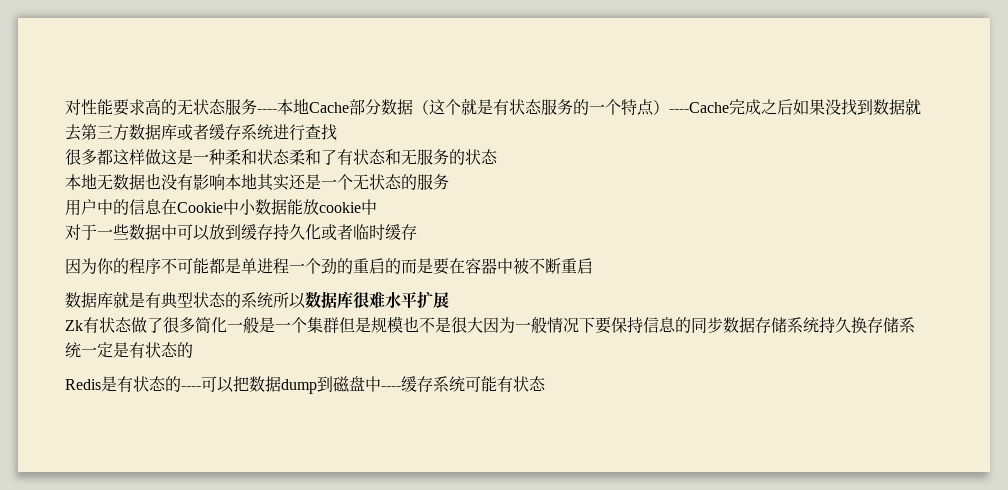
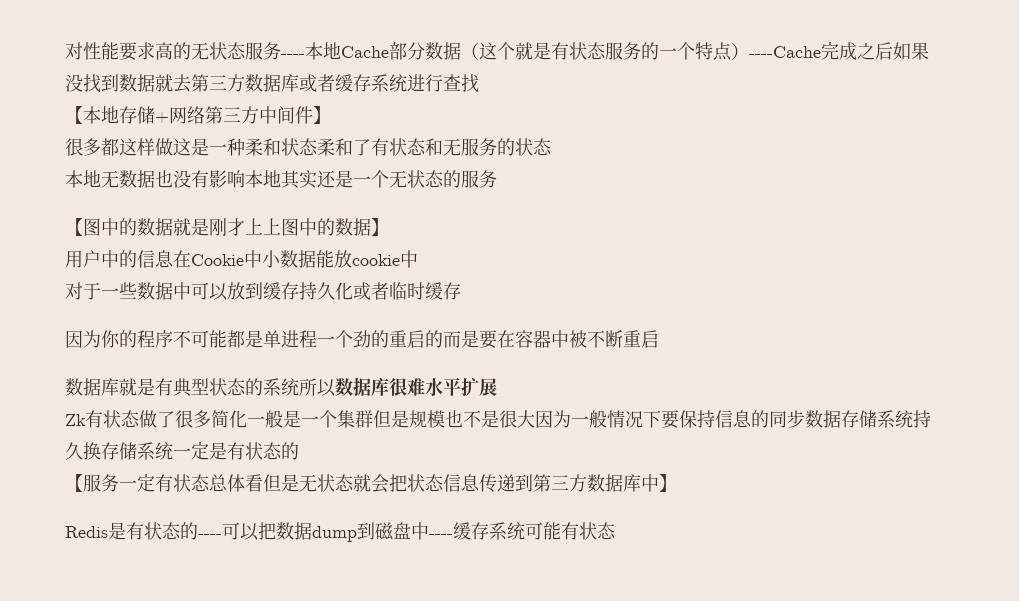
(337, 132) none -> [65,106,331,124] // 【本地存储+网络第三方中间件】
(449, 182) none -> [65,218,389,236] // 【图中的数据就是刚才上上图中的数据】
(193, 350) none -> [65,473,677,493] // 【服务一定有状态总体看但是无状态就会把状态信息传递到第三方数据库中】

